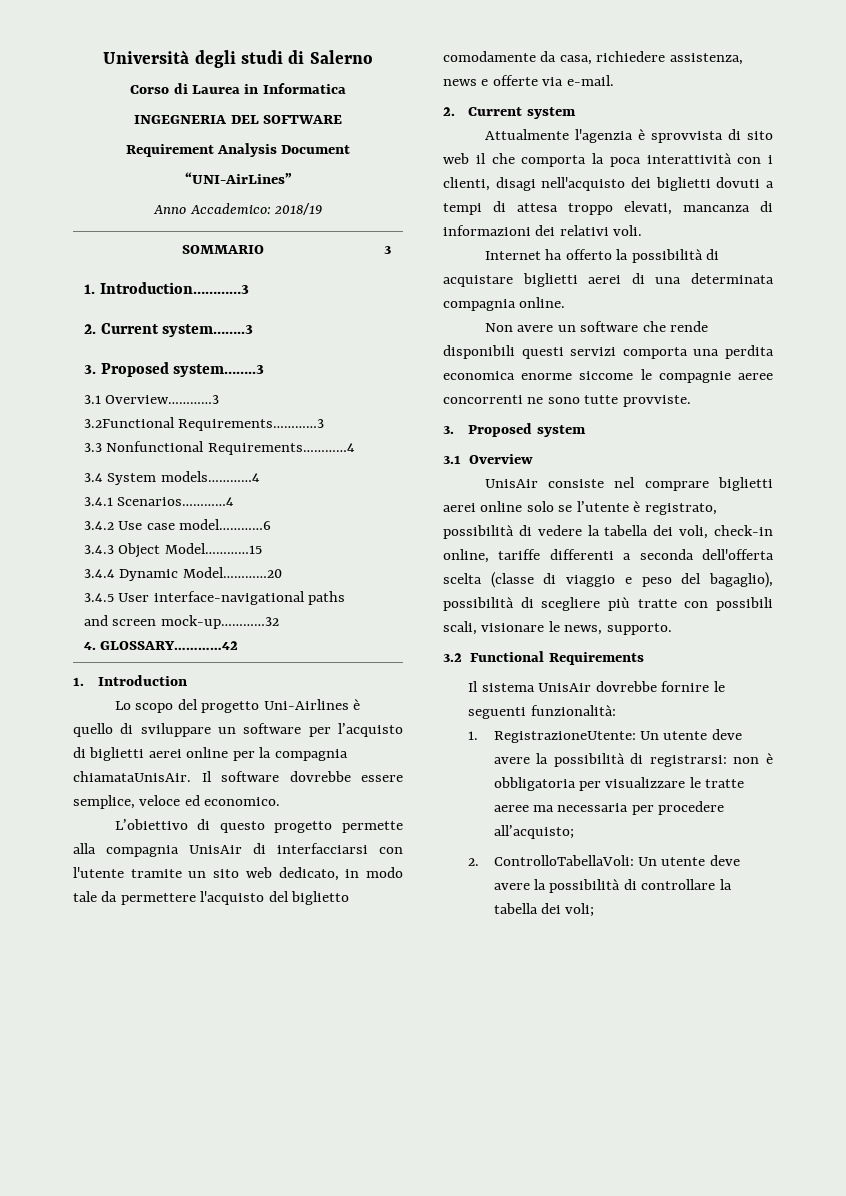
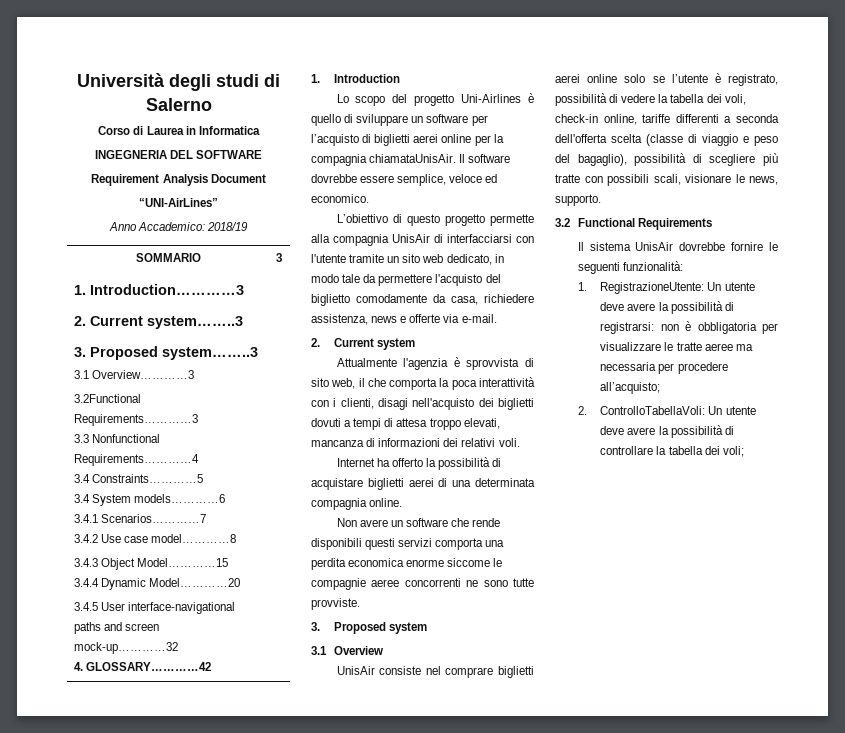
(355, 449) none -> [73,474,204,483] // 3.4 Constraints…………5
[160,471,260,482] models…………4 -> [134,494,226,503] models…………6
[117,497,235,506] Scenarios…………4 -> [101,514,207,523] Scenarios…………7
[179,519,272,530] model…………6 -> [151,534,237,543] model…………8
[443,153,469,164] web -> [331,378,356,389] web,

